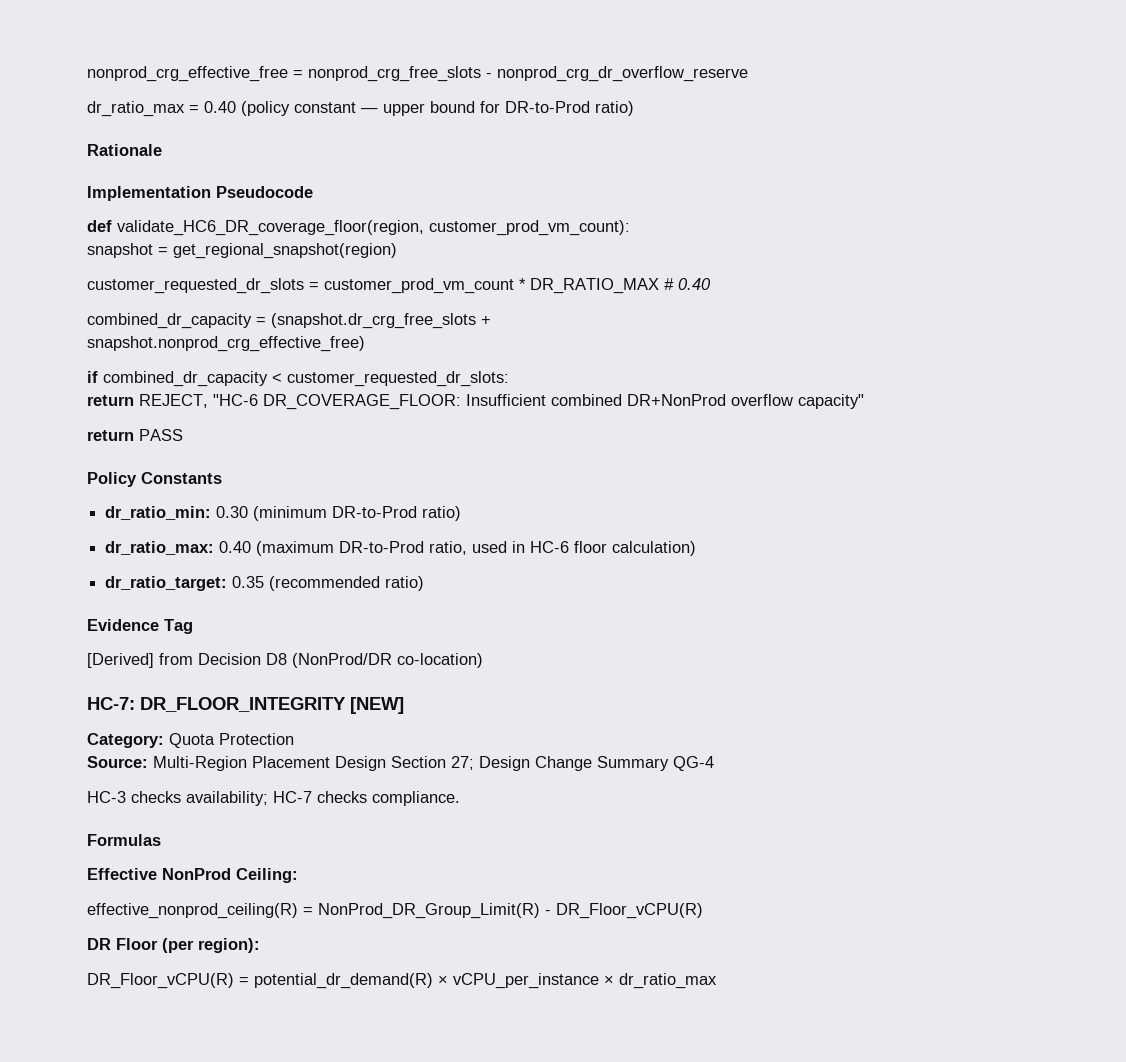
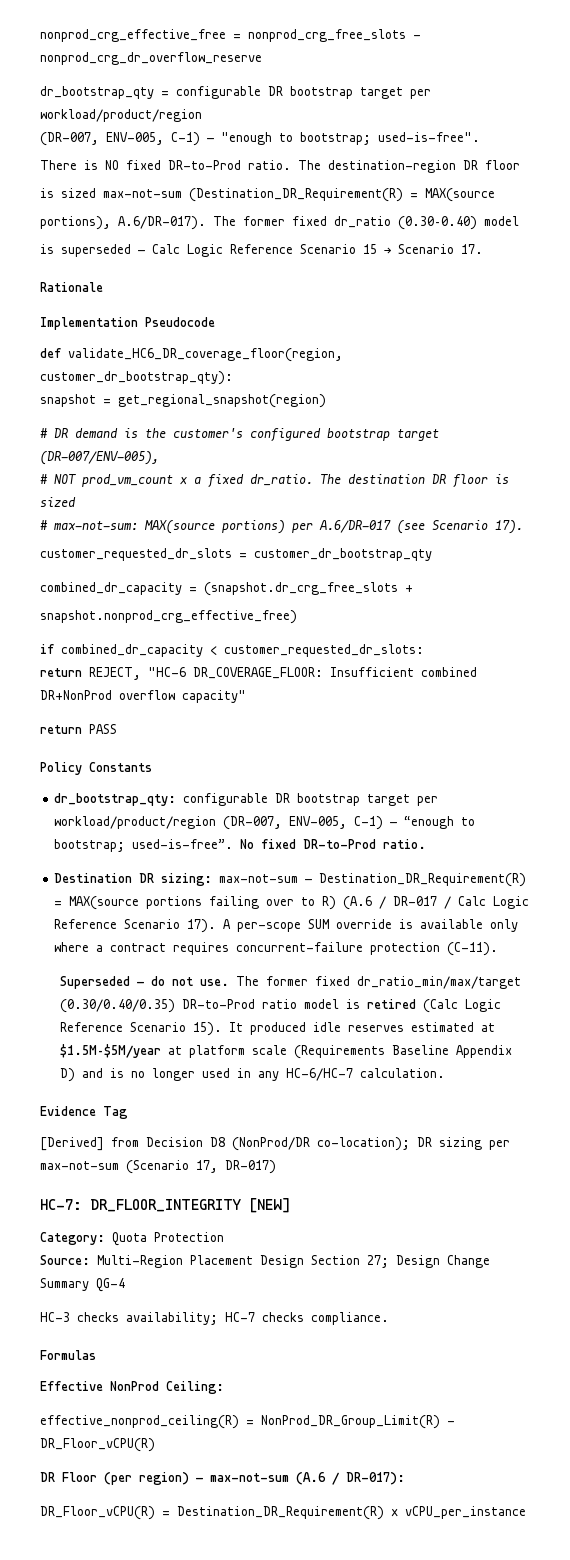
[87,101,634,117] dr_ratio_max = 0.40 (policy constant — upper bound for DR-to-Prod ratio) -> [40,86,431,99] [40,109,202,122] [40,132,480,146] [40,160,520,173] [40,188,495,202] [40,216,519,230] [40,244,483,257] dr_bootstrap_qty = configurable DR bootstrap target per workload/product/region // (DR-007, ENV-005, C-1) — "enough to bootstrap; used-is-free". // There is NO fixed DR-to-Prod ratio. The destination-region DR floor // is sized max-not-sum (Destination_DR_Requirement(R) = MAX(source // portions), A.6/DR-017). The former fixed dr_ratio (0.30–0.40) model // is superseded — Calc Logic Reference Scenario 15 → Scenario 17.
[429,220,630,236] customer_prod_vm_count): -> [40,371,233,385] customer_dr_bootstrap_qty):
[87,278,711,294] customer_requested_dr_slots = customer_prod_vm_count * DR_RATIO_MAX # 0.40 -> [40,428,439,442] [40,451,159,465] [40,474,509,488] [40,497,76,507] [40,520,523,534] [40,548,432,561] # DR demand is the customer's configured bootstrap target (DR-007/ENV-005), // # NOT prod_vm_count × a fixed dr_ratio. The destination DR floor is sized // # max-not-sum: MAX(source portions) per A.6/DR-017 (see Scenario 17). // customer_requested_dr_slots = customer_dr_bootstrap_qty
[105,506,462,521] [105,541,697,556] [105,576,425,591] dr_ratio_min: 0.30 (minimum DR-to-Prod ratio) // dr_ratio_max: 0.40 (maximum DR-to-Prod ratio, used in HC-6 floor calculation) // dr_ratio_target: 0.35 (recommended ratio) -> [54,793,439,806] [54,816,476,830] [54,839,427,852] [54,873,527,887] [54,896,530,910] [54,919,519,933] [54,942,499,956] [59,976,521,989] [59,999,501,1013] [59,1022,495,1036] [59,1044,512,1059] [59,1068,445,1082] dr_bootstrap_qty: configurable DR bootstrap target per workload/product/region (DR-007, ENV-005, C-1) — “enough to bootstrap; used-is-free”. No fixed DR-to-Prod ratio. // Destination DR sizing: max-not-sum — Destination_DR_Requirement(R) = MAX(source portions failing over to R) (A.6 / DR-017 / Calc Logic Reference Scenario 17). A per-scope SUM override is available only where a contract requires concurrent-failure protection (C-11). // Superseded — do not use. The former fixed dr_ratio_min/max/target (0.30/0.40/0.35) DR-to-Prod ratio model is retired (Calc Logic Reference Scenario 15). It produced idle reserves estimated at $1.5M–$5M/year at platform scale (Requirements Baseline Appendix D) and is no longer used in any HC-6/HC-7 calculation.
[397,653,483,668] co-location) -> [317,1137,510,1151] [40,1160,276,1174] co-location); DR sizing per max-not-sum (Scenario 17, DR-017)
[198,938,260,953] region): -> [139,1472,405,1485] region) — max-not-sum (A.6 / DR-017):
[254,973,433,989] potential_dr_demand(R) -> [177,1506,384,1520] Destination_DR_Requirement(R)
[604,973,717,989] × dr_ratio_max -> (526, 1512) none

